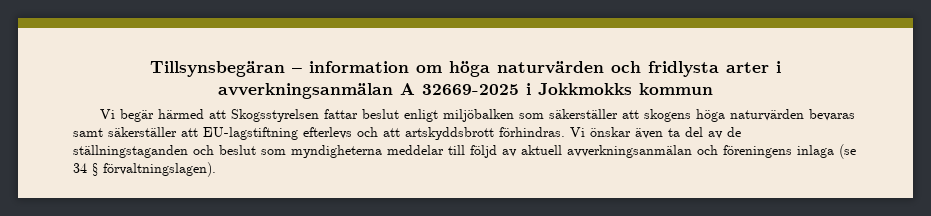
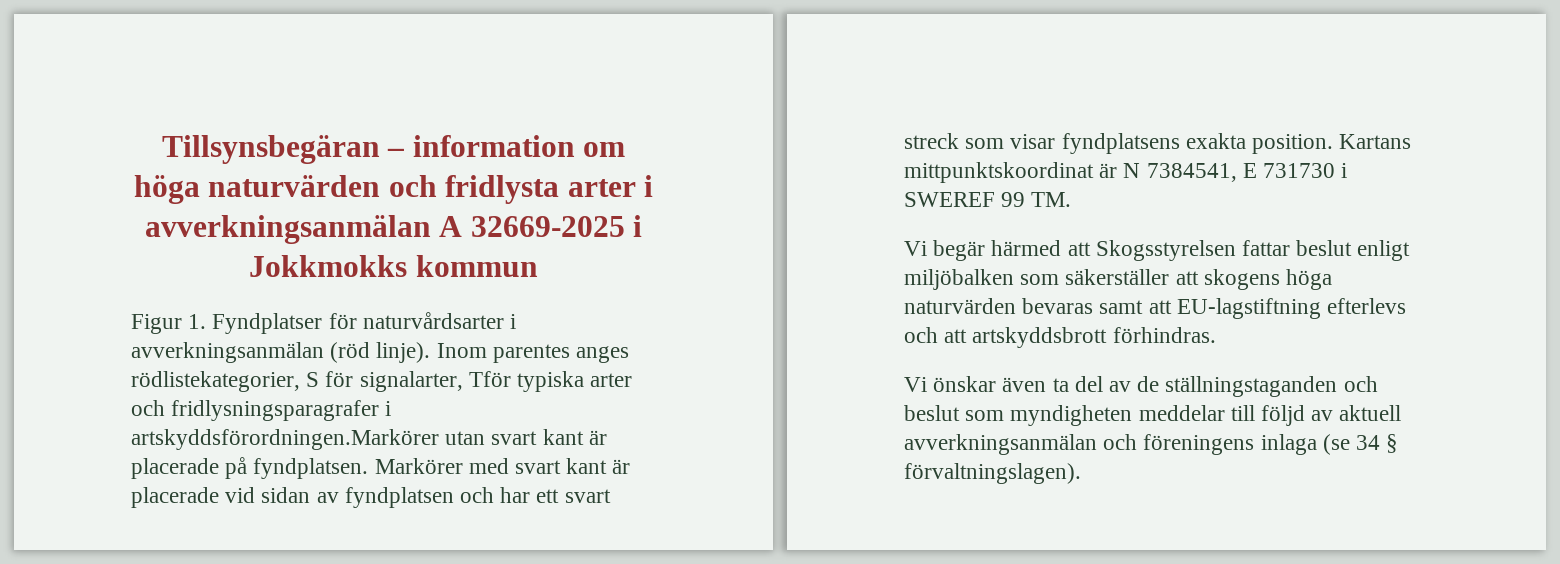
(713, 89) none -> [131,312,517,334] [131,342,630,363] [131,371,633,392] [131,400,392,421] [131,429,607,450] [131,457,631,479] [131,487,611,508] [904,133,1412,154] [904,162,1348,183] [904,192,1072,207] // Figur 1. Fyndplatser för naturvårdsarter i avverkningsanmälan (röd linje). Inom parentes anges rödlistekategorier, S för signalarter, Tför typiska arter och fridlysningsparagrafer i artskyddsförordningen.Markörer utan svart kant är placerade på fyndplatsen. Markörer med svart kant är placerade vid sidan av fyndplatsen och har ett svart streck som visar fyndplatsens exakta position. Kartans mittpunktskoordinat är N 7384541, E 731730 i SWEREF 99 TM.
[108,127,177,137] säkerställer -> (1144, 307) none
(565, 132) none -> (1216, 335) //
[291,145,382,158] myndigheterna -> [1010,405,1133,426] myndigheten

